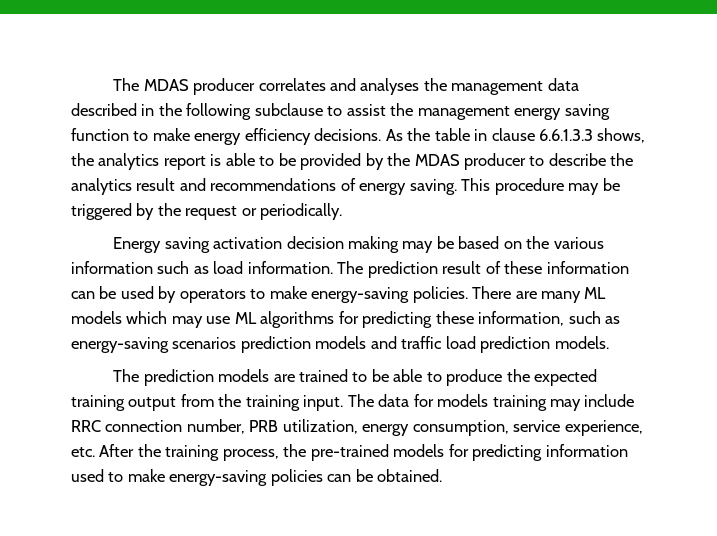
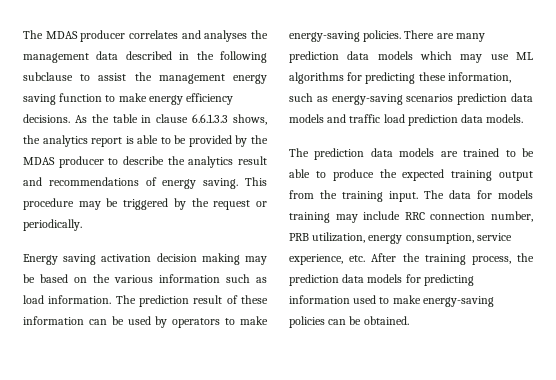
[584,287,607,299] ML -> [289,51,370,63] prediction data
(311, 344) none -> [511,93,533,102] data
(551, 344) none -> [461,114,484,123] data
(214, 377) none -> [370,148,393,157] data
[310,444,389,461] pre-trained -> [289,274,365,286] prediction data

